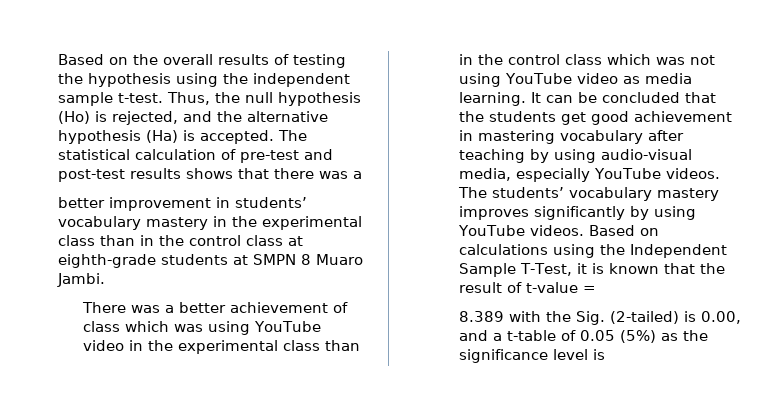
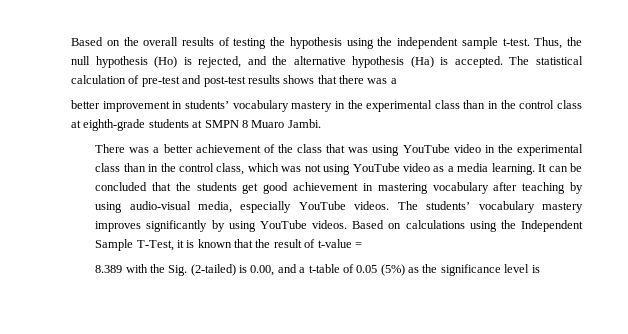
[83,321,170,332] class which -> [277,144,346,153] the class that
[565,54,603,65] class -> [216,163,245,175] class,
(641, 80) none -> [447,166,454,172] a

